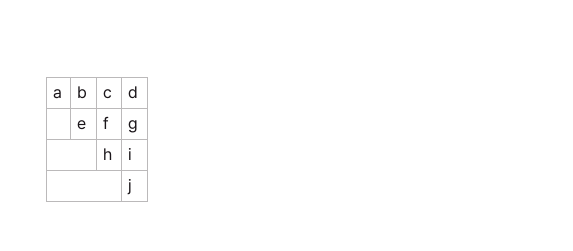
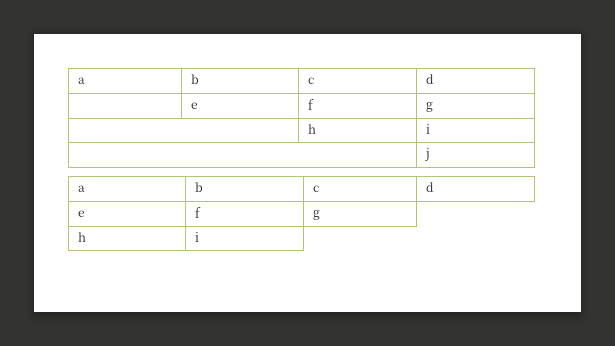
(133, 186) none -> [77,185,85,192] [194,182,203,192] [312,185,319,192] [425,182,434,192] [77,210,85,217] [194,207,201,218] [312,210,320,220] [77,232,86,242] [194,232,199,242] // a | b | c | d // e | f | g // h | i

